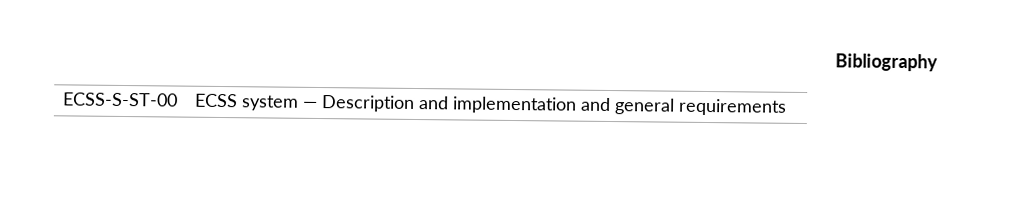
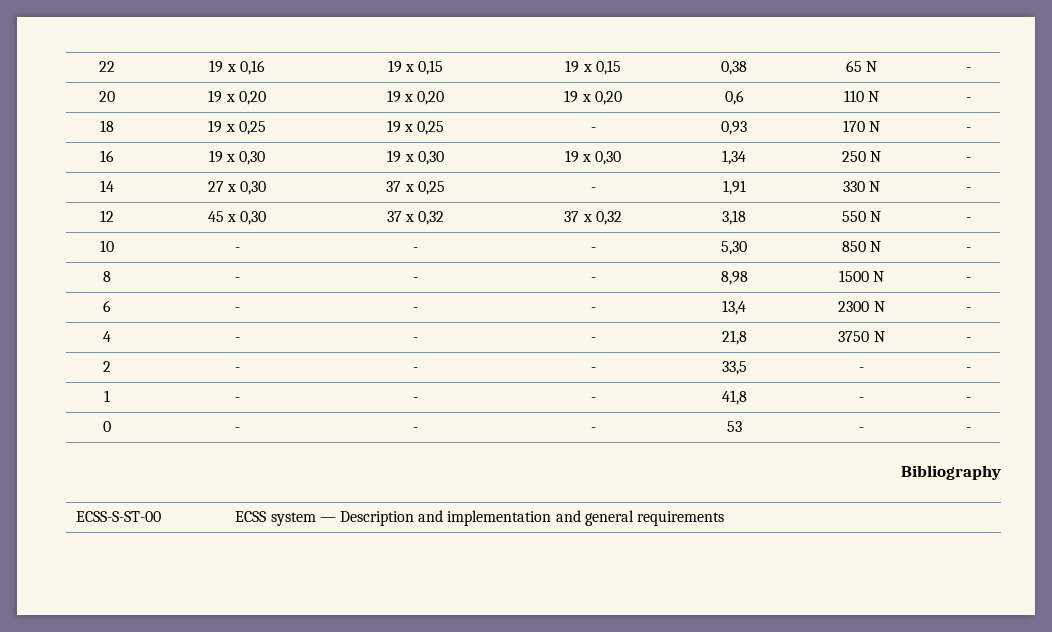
(835, 62) none -> [99,61,115,72] [209,60,265,75] [387,60,444,75] [565,60,621,75] [721,61,747,75] [845,60,878,72] [965,67,971,72] [99,91,115,102] [208,90,266,105] [386,90,445,105] [564,90,622,105] [724,90,744,105] [843,90,880,102] [965,97,971,102] [100,120,114,132] [208,120,266,135] [386,120,445,135] [590,127,596,132] [721,121,747,135] [842,120,881,132] [965,127,971,132] [100,150,114,162] [208,150,266,165] [387,150,444,165] [564,150,622,165] [722,150,746,165] [841,151,882,162] [965,157,971,162] [100,180,114,192] [207,181,267,195] [386,181,445,195] [590,187,596,192] [722,180,746,195] [842,181,881,192] [965,187,971,192] [100,210,114,222] [207,211,267,225] [386,211,445,225] [564,211,622,225] [722,210,746,225] [841,211,882,222] [965,217,971,222] [100,240,114,252] [234,247,240,252] [413,247,418,252] [590,247,596,252] [721,241,747,255] [841,241,882,252] [965,247,971,252] [103,271,111,282] [234,277,240,282] [413,277,418,282] [590,277,596,282] [720,271,748,285] [838,270,885,282] [965,277,971,282] [103,300,111,312] [234,307,240,312] [413,307,418,312] [590,307,596,312] [722,300,746,315] [838,301,885,312] [965,307,971,312] [103,331,111,342] [234,337,240,342] [413,337,418,342] [590,337,596,342] [721,330,747,345] [838,331,885,342] [965,337,971,342] [103,361,111,372] [234,367,240,372] [413,367,418,372] [590,367,596,372] [721,361,747,375] [859,367,865,372] [965,367,971,372] [104,390,110,402] [234,397,240,402] [413,397,418,402] [590,397,596,402] [721,390,747,405] [859,397,865,402] [965,397,971,402] [103,421,111,432] [234,427,240,432] [413,427,418,432] [590,427,596,432] [726,421,742,432] [859,427,865,432] [965,427,971,432] 22 | 19 x 0,16 | 19 x 0,15 | 19 x 0,15 | 0,38 | 65 N | - // 20 | 19 x 0,20 | 19 x 0,20 | 19 x 0,20 | 0,6 | 110 N | - // 18 | 19 x 0,25 | 19 x 0,25 | - | 0,93 | 170 N | - // 16 | 19 x 0,30 | 19 x 0,30 | 19 x 0,30 | 1,34 | 250 N | - // 14 | 27 x 0,30 | 37 x 0,25 | - | 1,91 | 330 N | - // 12 | 45 x 0,30 | 37 x 0,32 | 37 x 0,32 | 3,18 | 550 N | - // 10 | - | - | - | 5,30 | 850 N | - // 8 | - | - | - | 8,98 | 1500 N | - // 6 | - | - | - | 13,4 | 2300 N | - // 4 | - | - | - | 21,8 | 3750 N | - // 2 | - | - | - | 33,5 | - | - // 1 | - | - | - | 41,8 | - | - // 0 | - | - | - | 53 | - | - //

